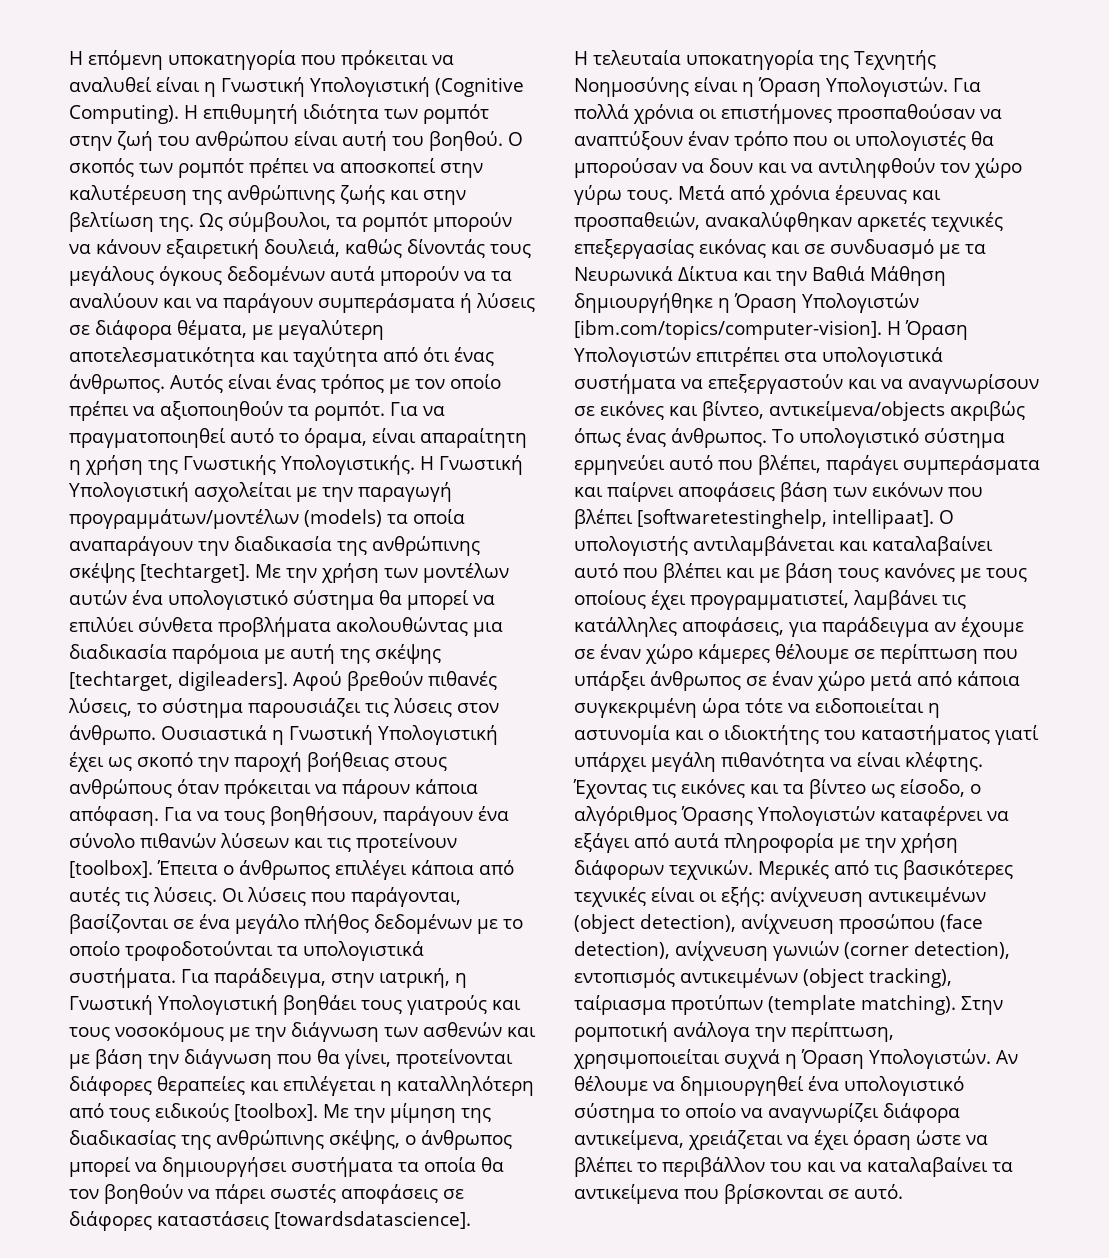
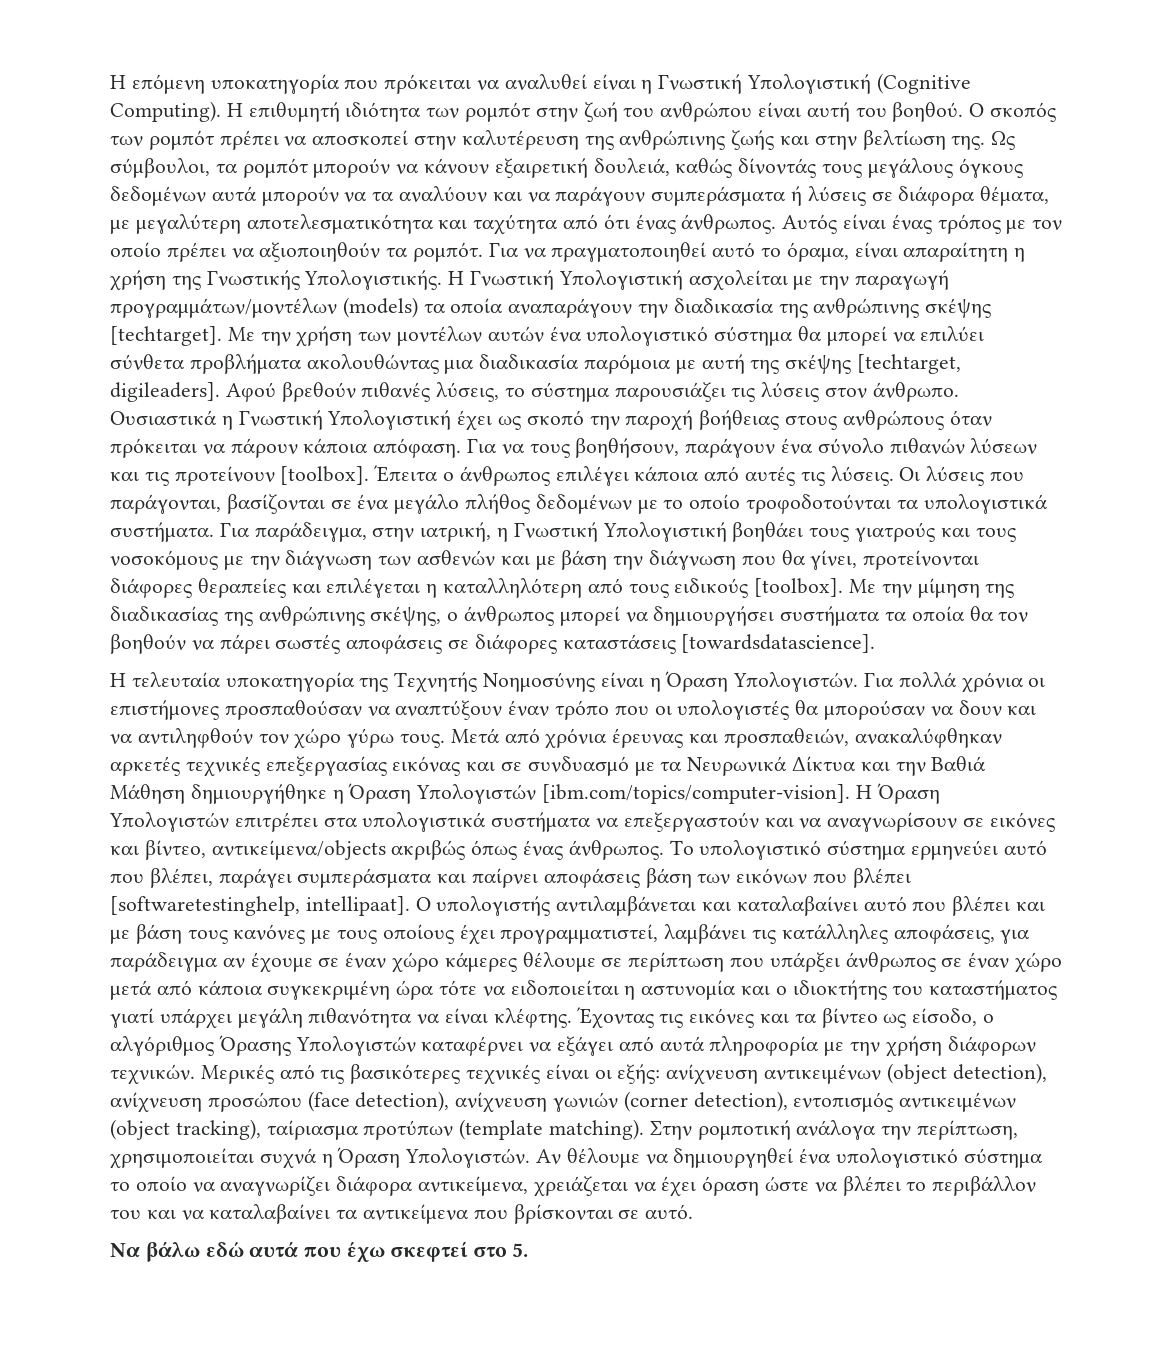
(903, 1191) none -> [110,1241,529,1263] // Να βάλω εδώ αυτά που έχω σκεφτεί στο 5.

